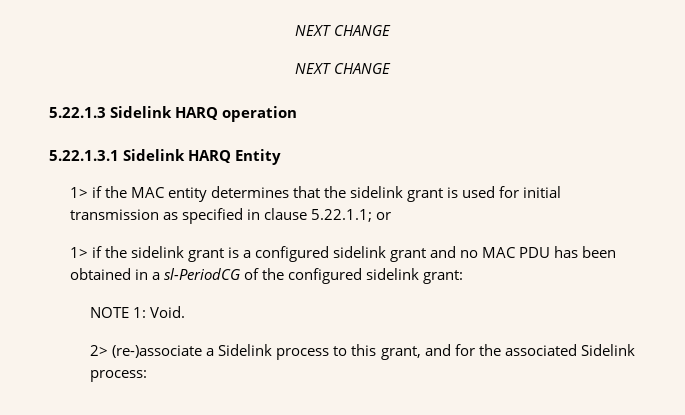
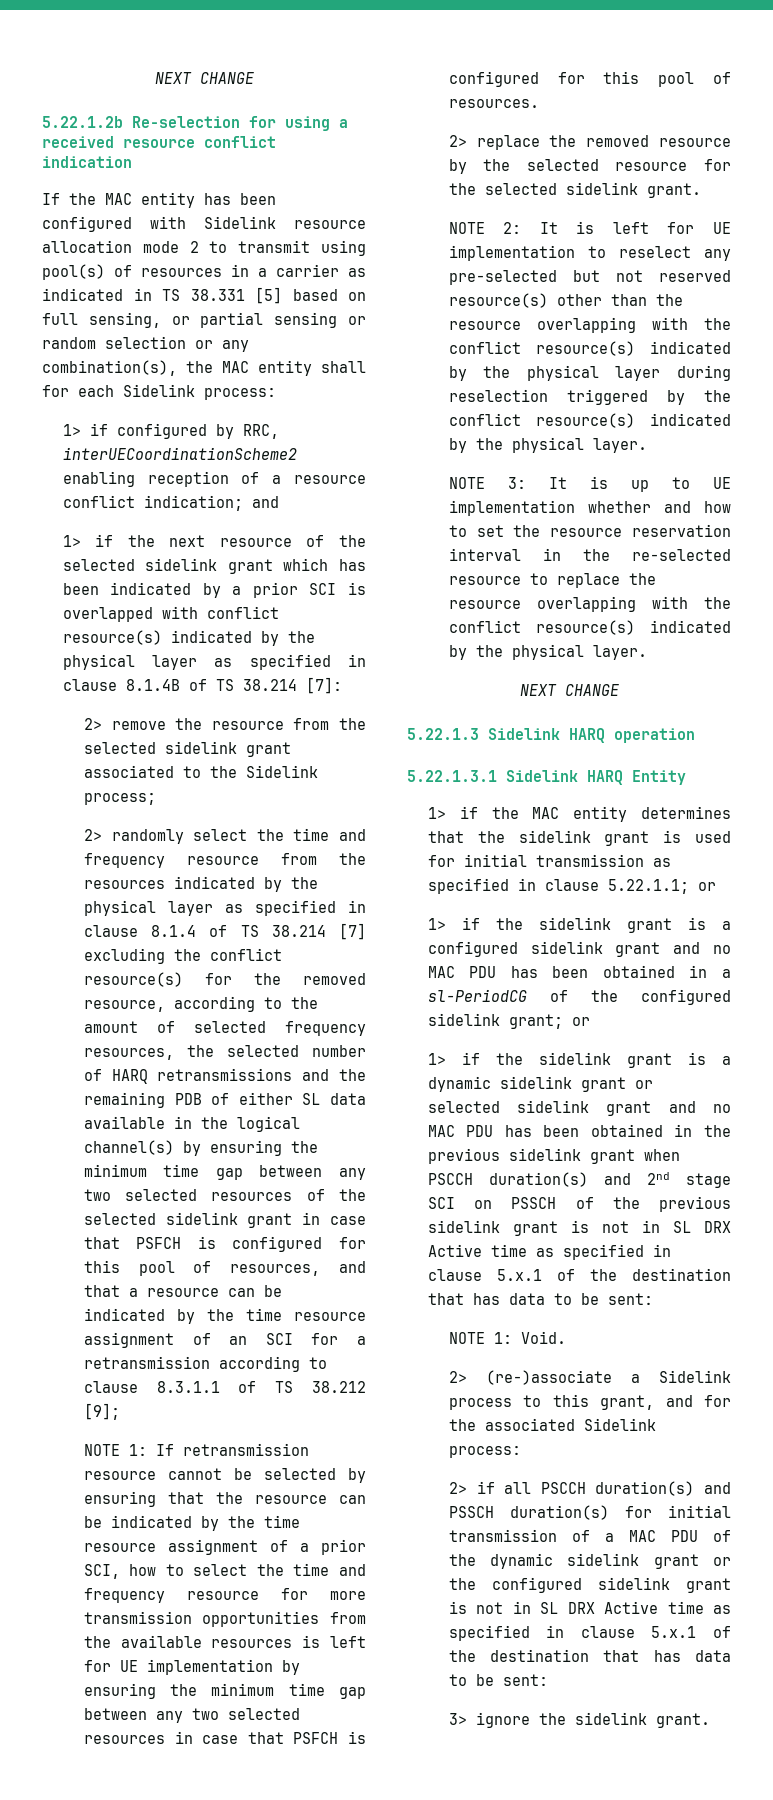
[295,25,391,36] NEXT CHANGE -> [154,72,254,84] [42,116,348,131] [42,136,276,148] [42,156,132,168] [42,192,276,208] [42,216,366,232] [42,240,367,256] [42,264,366,280] [42,287,366,304] [42,312,367,328] [42,336,249,352] [42,360,366,376] [42,384,276,400] [62,423,279,439] [62,447,297,460] [62,471,366,487] [62,495,279,511] [62,534,366,547] [62,558,366,574] [62,582,366,598] [62,606,279,622] [62,630,315,646] [62,654,366,670] [62,677,342,694] [83,718,366,730] [83,741,291,757] [83,765,318,778] [83,793,156,805] [83,828,366,844] [83,853,366,868] [83,876,318,892] [83,900,366,916] [83,923,367,940] [83,948,282,964] [83,972,366,987] [83,996,318,1012] [83,1021,366,1036] [83,1045,366,1060] [83,1068,366,1084] [83,1092,366,1108] [83,1116,300,1132] [83,1140,318,1156] [83,1164,366,1180] [83,1189,366,1201] [83,1212,366,1228] [83,1236,366,1252] [83,1260,366,1276] [83,1285,282,1297] [83,1308,366,1324] [83,1332,366,1348] [83,1356,327,1372] [83,1381,366,1393] [83,1403,120,1420] [83,1443,309,1456] [83,1468,366,1483] [83,1491,366,1507] [83,1515,300,1531] [83,1539,366,1555] [83,1563,366,1579] [83,1588,366,1603] [83,1611,366,1627] [83,1635,366,1648] [83,1659,300,1675] [83,1683,366,1699] [83,1708,300,1723] [83,1731,366,1744] [448,71,731,87] [448,99,539,108] [448,135,731,150] [448,159,731,174] [448,182,701,198] [448,221,731,234] [448,245,731,261] [448,270,731,285] [448,293,683,308] [448,317,731,333] [448,341,731,356] [448,365,731,381] [448,389,731,405] [448,413,731,428] [448,437,647,453] [448,476,731,492] [448,500,731,516] [448,524,731,537] [448,548,731,561] [448,573,656,588] [448,596,731,612] [448,620,731,635] [448,644,647,660] NEXT CHANGE // 5.22.1.2b Re-selection for using a received resource conflict indication // If the MAC entity has been configured with Sidelink resource allocation mode 2 to transmit using pool(s) of resources in a carrier as indicated in TS 38.331 [5] based on full sensing, or partial sensing or random selection or any combination(s), the MAC entity shall for each Sidelink process: // 1> if configured by RRC, interUECoordinationScheme2 enabling reception of a resource conflict indication; and // 1> if the next resource of the selected sidelink grant which has been indicated by a prior SCI is overlapped with conflict resource(s) indicated by the physical layer as specified in clause 8.1.4B of TS 38.214 [7]: // 2> remove the resource from the selected sidelink grant associated to the Sidelink process; // 2> randomly select the time and frequency resource from the resources indicated by the physical layer as specified in clause 8.1.4 of TS 38.214 [7] excluding the conflict resource(s) for the removed resource, according to the amount of selected frequency resources, the selected number of HARQ retransmissions and the remaining PDB of either SL data available in the logical channel(s) by ensuring the minimum time gap between any two selected resources of the selected sidelink grant in case that PSFCH is configured for this pool of resources, and that a resource can be indicated by the time resource assignment of an SCI for a retransmission according to clause 8.3.1.1 of TS 38.212 [9]; // NOTE 1: If retransmission resource cannot be selected by ensuring that the resource can be indicated by the time resource assignment of a prior SCI, how to select the time and frequency resource for more transmission opportunities from the available resources is left for UE implementation by ensuring the minimum time gap between any two selected resources in case that PSFCH is configured for this pool of resources. // 2> replace the removed resource by the selected resource for the selected sidelink grant. // NOTE 2: It is left for UE implementation to reselect any pre-selected but not reserved resource(s) other than the resource overlapping with the conflict resource(s) indicated by the physical layer during reselection triggered by the conflict resource(s) indicated by the physical layer. // NOTE 3: It is up to UE implementation whether and how to set the resource reservation interval in the re-selected resource to replace the resource overlapping with the conflict resource(s) indicated by the physical layer.
[422,270,463,284] grant: -> [508,1014,590,1029] [427,1052,731,1068] [427,1076,653,1092] [427,1100,731,1116] [427,1124,731,1137] [427,1148,680,1164] [427,1172,731,1188] [427,1196,731,1212] [427,1220,731,1236] [427,1244,671,1260] [427,1268,731,1281] [427,1293,653,1305] grant; or // 1> if the sidelink grant is a dynamic sidelink grant or selected sidelink grant and no MAC PDU has been obtained in the previous sidelink grant when PSCCH duration(s) and 2nd stage SCI on PSSCH of the previous sidelink grant is not in SL DRX Active time as specified in clause 5.x.1 of the destination that has data to be sent:
(148, 376) none -> [448,1481,731,1496] [448,1505,731,1520] [448,1529,731,1542] [448,1553,731,1569] [448,1577,731,1593] [448,1601,731,1614] [448,1625,731,1641] [448,1649,731,1662] [448,1674,548,1686] [448,1712,710,1728] // 2> if all PSCCH duration(s) and PSSCH duration(s) for initial transmission of a MAC PDU of the dynamic sidelink grant or the configured sidelink grant is not in SL DRX Active time as specified in clause 5.x.1 of the destination that has data to be sent: // 3> ignore the sidelink grant.

